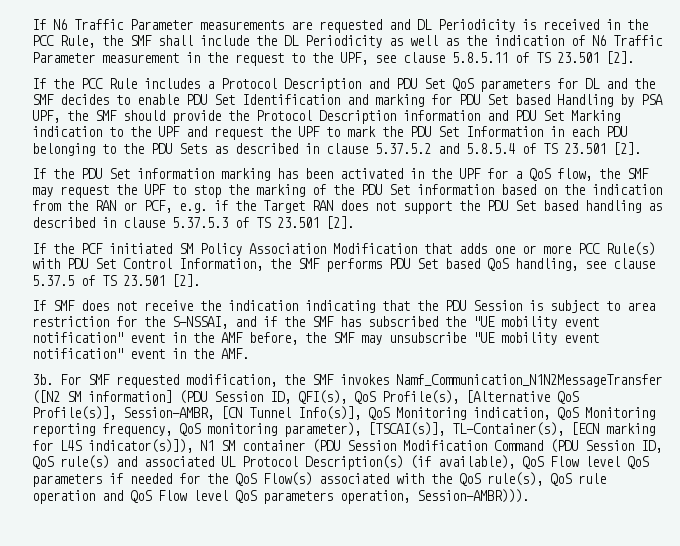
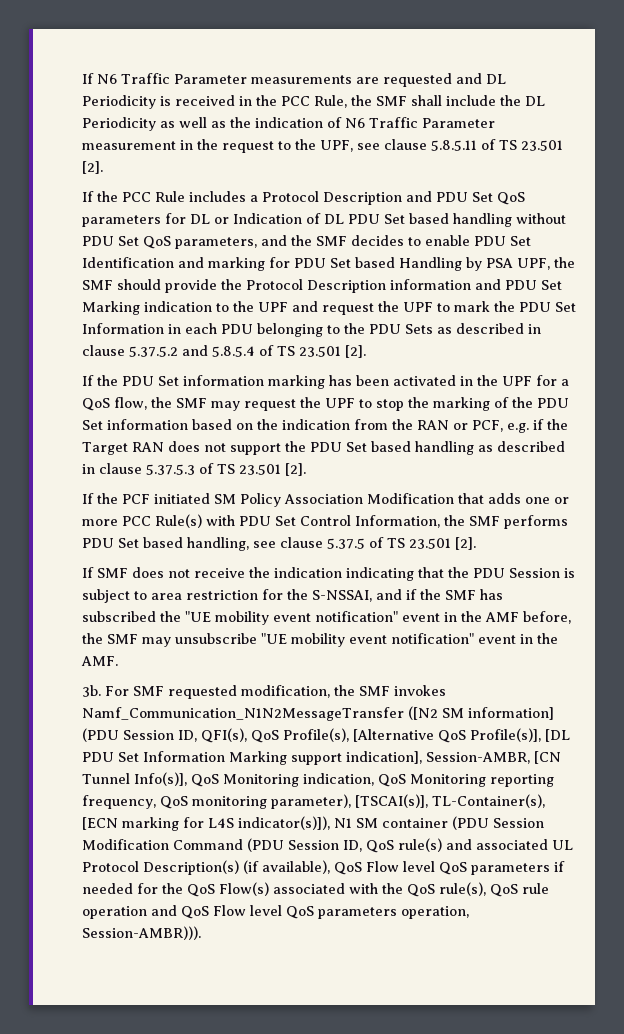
(601, 83) none -> [213,213,566,227] [81,236,257,249] or Indication of DL PDU Set based handling without PDU Set QoS parameters,
[487,258,510,271] QoS -> (183, 542) none
(117, 413) none -> [544,729,570,742] [81,751,422,765] [DL PDU Set Information Marking support indication],

